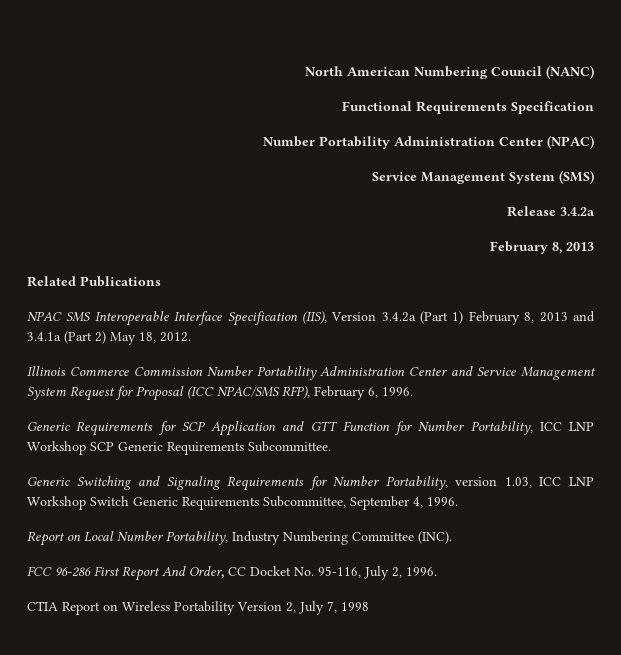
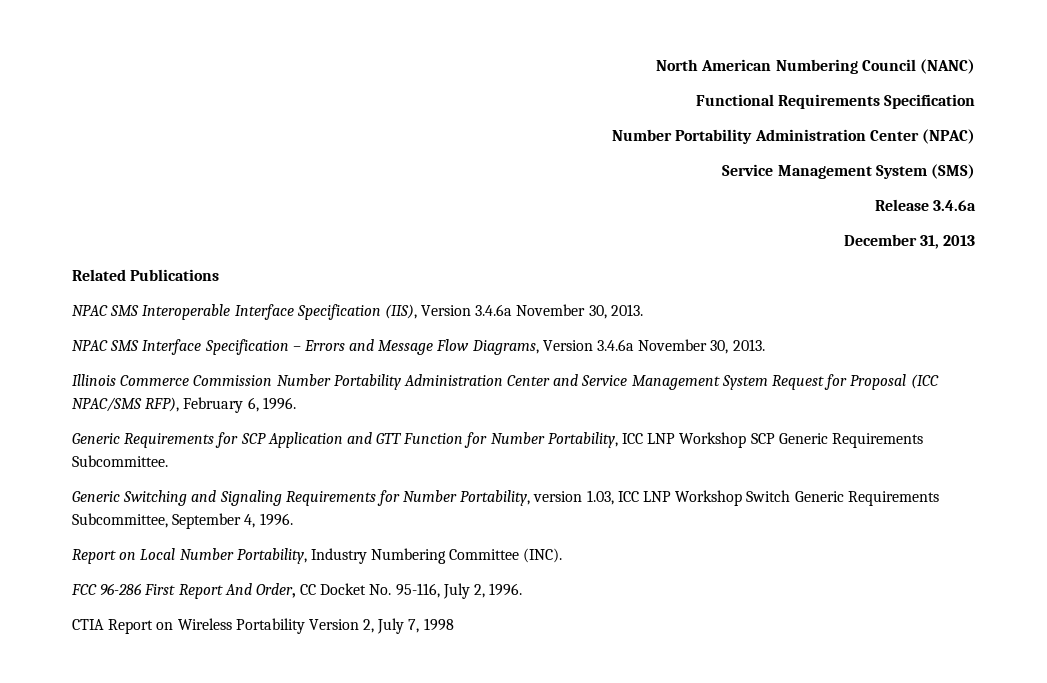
[560,207,595,216] [490,241,562,254] 3.4.2a // February 8, -> [933,200,976,211] [843,234,939,249] 3.4.6a // December 31,
[381,311,595,325] [27,331,191,345] 3.4.2a (Part 1) February 8, 2013 and 3.4.1a (Part 2) May 18, 2012. -> [475,304,643,319] [72,339,765,355] 3.4.6a November 30, 2013. // NPAC SMS Interface Specification – Errors and Message Flow Diagrams, Version 3.4.6a November 30, 2013.

